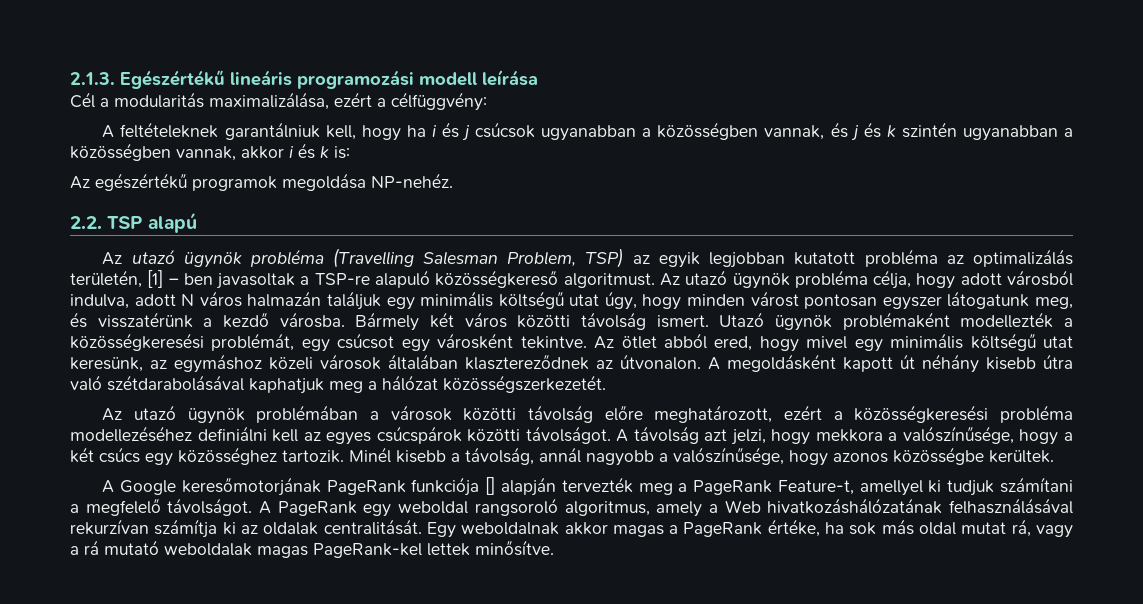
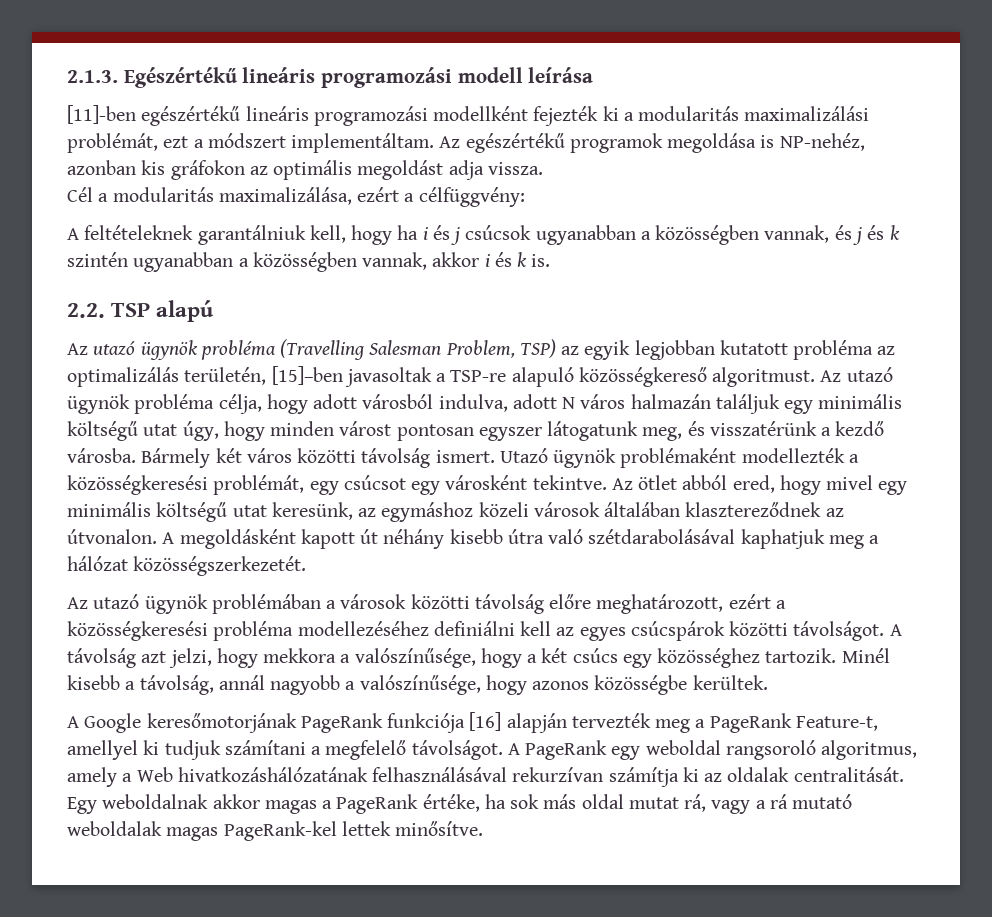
(538, 78) none -> [67,105,870,126] [67,133,865,153] [67,160,543,180] // [11]-ben egészértékű lineáris programozási modellként fejezték ki a modularitás maximalizálási problémát, ezt a módszert implementáltam. Az egészértékű programok megoldása is NP-nehéz, azonban kis gráfokon az optimális megoldást adja vissza.
[334,146,350,159] [70,173,453,191] is: // Az egészértékű programok megoldása NP-nehéz. -> [531,254,551,267] is.
[147,270,213,288] [1] – ben -> [271,366,343,385] [15]–ben
[485,477,496,495] [] -> [469,712,502,731] [16]

